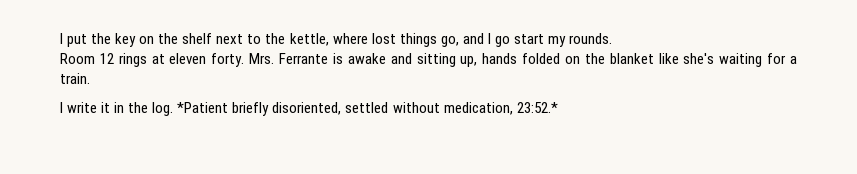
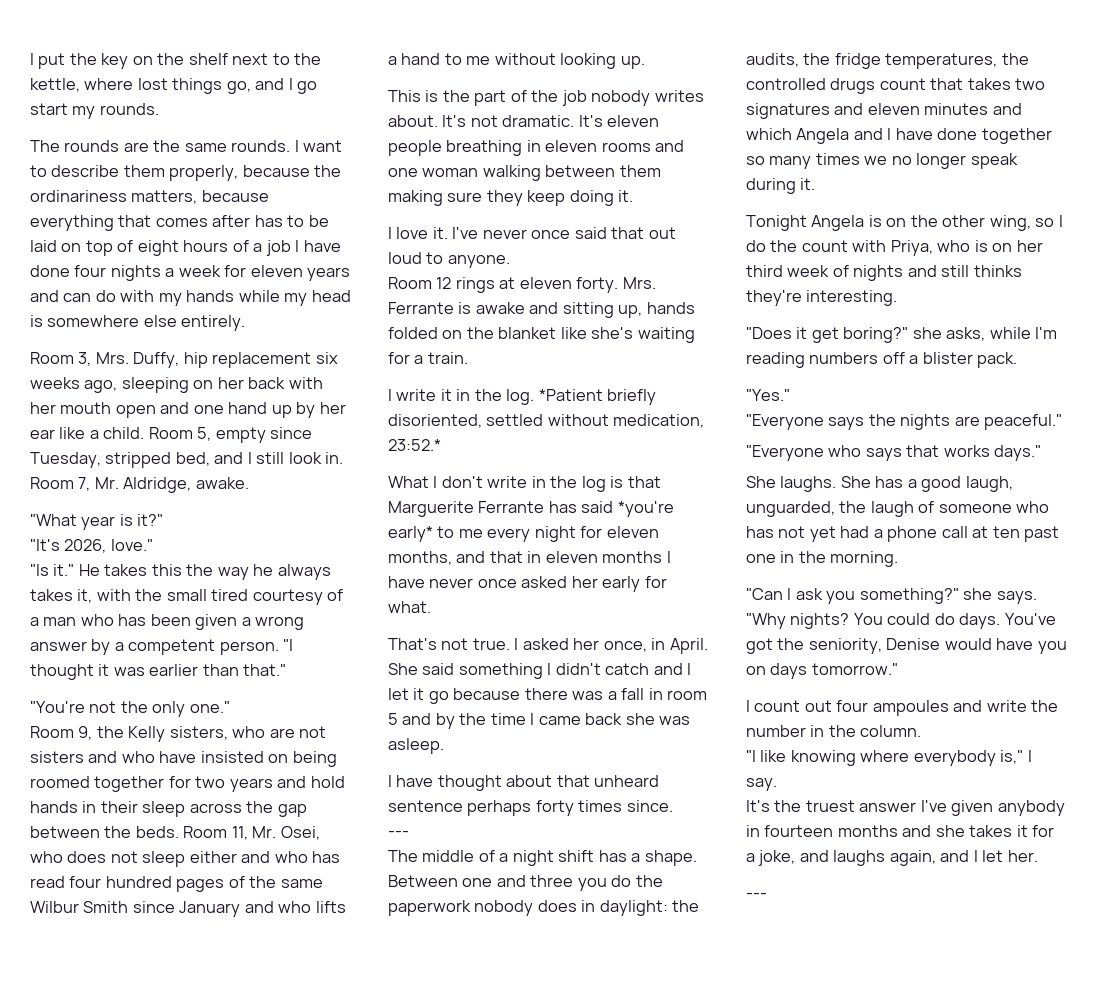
(613, 38) none -> [30,140,343,152] [30,165,342,181] [30,190,269,204] [30,215,329,231] [30,240,341,256] [30,265,351,281] [30,290,351,306] [30,315,246,331] [30,352,338,368] [30,377,323,393] [30,402,346,418] [30,427,313,443] [30,452,344,468] [30,477,249,493] [30,514,164,530] [30,539,153,553] [30,564,331,580] [30,589,344,605] [30,614,305,630] [30,639,294,655] [30,664,287,680] [30,701,230,717] [30,726,327,742] [30,751,337,767] [30,776,345,792] [30,801,307,817] [30,826,320,840] [30,851,341,867] [30,876,323,892] [30,901,346,917] [388,53,645,69] [388,90,704,106] [388,115,660,127] [388,140,685,156] [388,165,661,181] [388,190,634,206] [388,227,676,239] [388,252,510,268] // The rounds are the same rounds. I want to describe them properly, because the ordinariness matters, because everything that comes after has to be laid on top of eight hours of a job I have done four nights a week for eleven years and can do with my hands while my head is somewhere else entirely. // Room 3, Mrs. Duffy, hip replacement six weeks ago, sleeping on her back with her mouth open and one hand up by her ear like a child. Room 5, empty since Tuesday, stripped bed, and I still look in. Room 7, Mr. Aldridge, awake. // "What year is it?" // "It's 2026, love." // "Is it." He takes this the way he always takes it, with the small tired courtesy of a man who has been given a wrong answer by a competent person. "I thought it was earlier than that." // "You're not the only one." // Room 9, the Kelly sisters, who are not sisters and who have insisted on being roomed together for two years and hold hands in their sleep across the gap between the beds. Room 11, Mr. Osei, who does not sleep either and who has read four hundred pages of the same Wilbur Smith since January and who lifts a hand to me without looking up. // This is the part of the job nobody writes about. It's not dramatic. It's eleven people breathing in eleven rooms and one woman walking between them making sure they keep doing it. // I love it. I've never once said that out loud to anyone.
(558, 107) none -> [388,476,661,492] [388,501,674,517] [388,526,659,542] [388,551,671,565] [388,576,667,592] [388,601,431,613] [388,638,708,654] [388,663,692,679] [388,688,708,704] [388,713,691,729] [388,738,444,754] [388,775,660,791] [388,800,673,816] [388,831,409,837] [388,850,697,866] [388,875,663,891] [388,900,700,916] [746,53,1029,69] [746,78,1046,94] [746,103,1022,119] [746,128,1052,144] [746,153,1018,169] [746,178,816,194] [746,215,1063,231] [746,240,1043,256] [746,265,1022,281] [746,290,898,306] [746,327,1058,343] [746,352,1018,368] [746,389,790,401] [746,414,1063,430] [746,445,1042,461] [746,476,1013,492] [746,501,1050,517] [746,526,1060,542] [746,551,899,567] [746,588,1037,604] [746,613,1056,629] [746,638,1067,654] [746,663,898,679] [746,700,1059,716] [746,725,922,737] [746,750,1032,766] [746,778,777,791] [746,800,1065,816] [746,825,1055,837] [746,850,1038,866] [746,893,767,899] // What I don't write in the log is that Marguerite Ferrante has said *you're early* to me every night for eleven months, and that in eleven months I have never once asked her early for what. // That's not true. I asked her once, in April. She said something I didn't catch and I let it go because there was a fall in room 5 and by the time I came back she was asleep. // I have thought about that unheard sentence perhaps forty times since. // --- // The middle of a night shift has a shape. Between one and three you do the paperwork nobody does in daylight: the audits, the fridge temperatures, the controlled drugs count that takes two signatures and eleven minutes and which Angela and I have done together so many times we no longer speak during it. // Tonight Angela is on the other wing, so I do the count with Priya, who is on her third week of nights and still thinks they're interesting. // "Does it get boring?" she asks, while I'm reading numbers off a blister pack. // "Yes." // "Everyone says the nights are peaceful." // "Everyone who says that works days." // She laughs. She has a good laugh, unguarded, the laugh of someone who has not yet had a phone call at ten past one in the morning. // "Can I ask you something?" she says. "Why nights? You could do days. You've got the seniority, Denise would have you on days tomorrow." // I count out four ampoules and write the number in the column. // "I like knowing where everybody is," I say. // It's the truest answer I've given anybody in fourteen months and she takes it for a joke, and laughs again, and I let her. // ---

